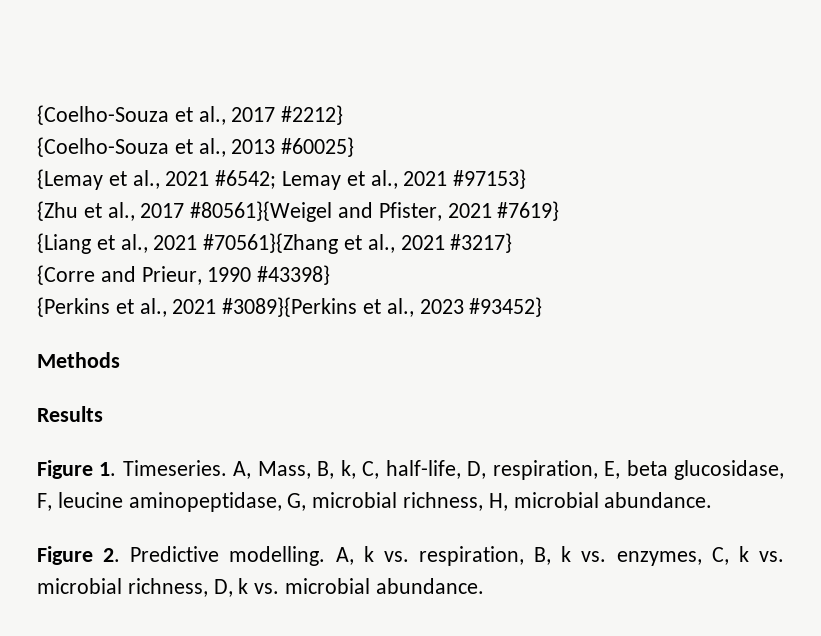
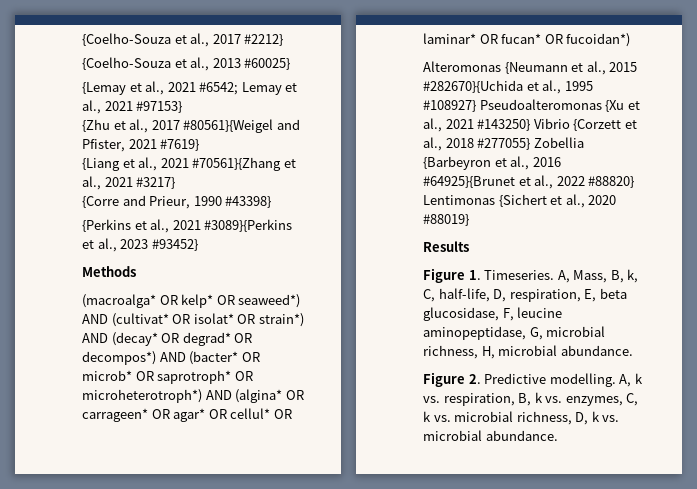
(120, 360) none -> [82,294,301,308] [82,313,304,327] [82,332,253,346] [82,351,260,365] [82,370,253,384] [82,389,304,403] [82,408,292,422] [423,33,631,47] [423,61,638,75] [423,80,593,94] [423,99,640,112] [423,118,637,132] [423,137,584,151] [423,156,561,170] [423,175,635,189] [423,194,617,208] [423,214,469,226] // (macroalga* OR kelp* OR seaweed*) AND (cultivat* OR isolat* OR strain*) AND (decay* OR degrad* OR decompos*) AND (bacter* OR microb* OR saprotroph* OR microheterotroph*) AND (algina* OR carrageen* OR agar* OR cellul* OR laminar* OR fucan* OR fucoidan*) // Alteromonas {Neumann et al., 2015 #282670}{Uchida et al., 1995 #108927} Pseudoalteromonas {Xu et al., 2021 #143250} Vibrio {Corzett et al., 2018 #277055} Zobellia {Barbeyron et al., 2016 #64925}{Brunet et al., 2022 #88820} Lentimonas {Sichert et al., 2020 #88019}

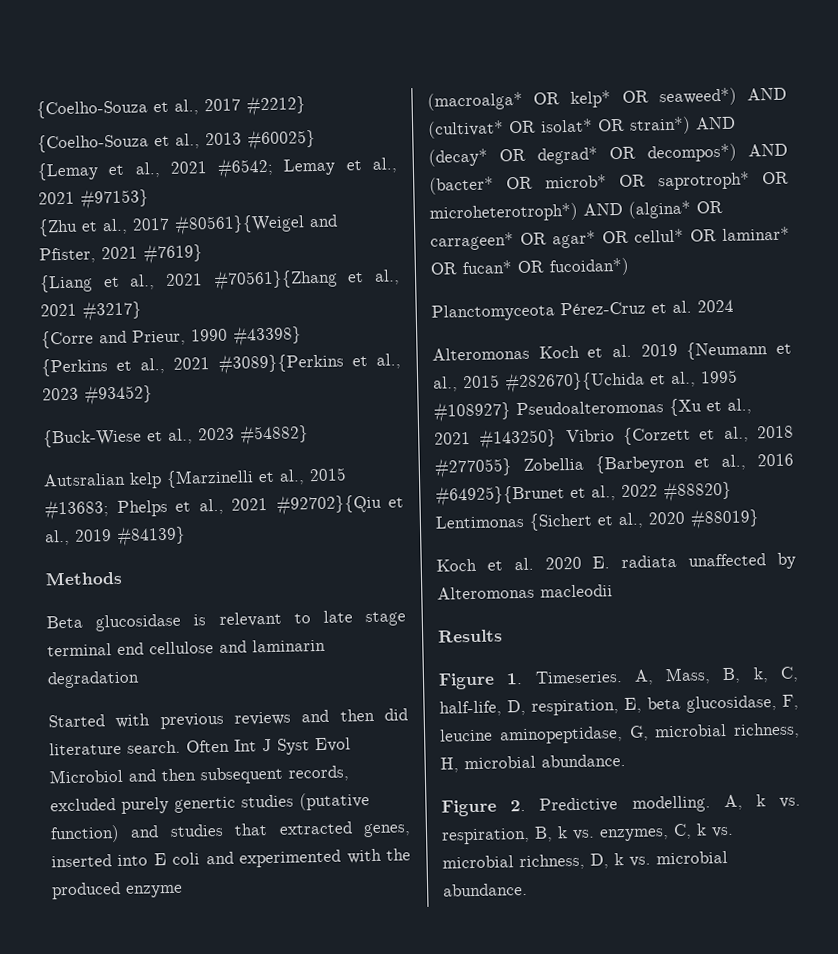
[82,266,136,277] Methods -> [43,424,309,448] [43,467,347,489] [44,493,404,521] [44,525,186,547] [45,570,123,586] [46,610,406,632] [47,638,326,657] [47,670,140,689] [48,708,408,730] [49,737,351,756] [49,765,349,785] [50,792,370,814] [50,821,411,844] [51,848,411,868] [51,881,183,900] {Buck-Wiese et al., 2023 #54882} // Autsralian kelp {Marzinelli et al., 2015 #13683; Phelps et al., 2021 #92702}{Qiu et al., 2019 #84139} // Methods // Beta glucosidase is relevant to late stage terminal end cellulose and laminarin degradation // Started with previous reviews and then did literature search. Often Int J Syst Evol Microbiol and then subsequent records, excluded purely genertic studies (putative function) and studies that extracted genes, inserted into E coli and experimented with the produced enzyme
[423,61,501,72] Alteromonas -> [431,299,734,322] [432,343,678,361] Planctomyceota Pérez-Cruz et al. 2024 // Alteromonas Koch et al. 2019
(469, 220) none -> [436,552,796,572] [437,584,613,600] // Koch et al. 2020 E. radiata unaffected by Alteromonas macleodii

